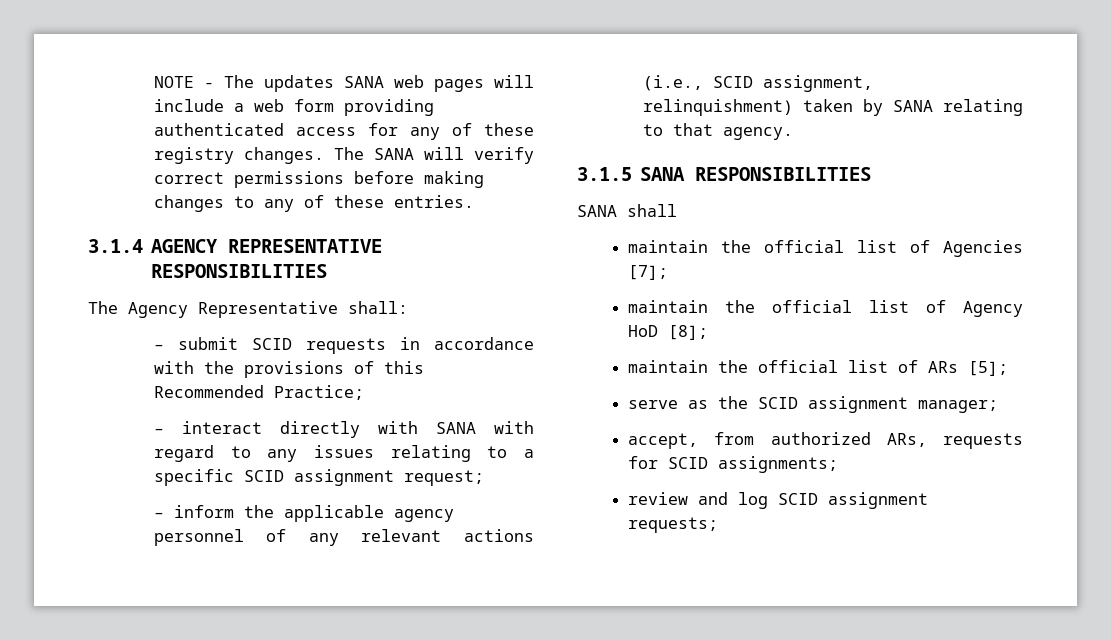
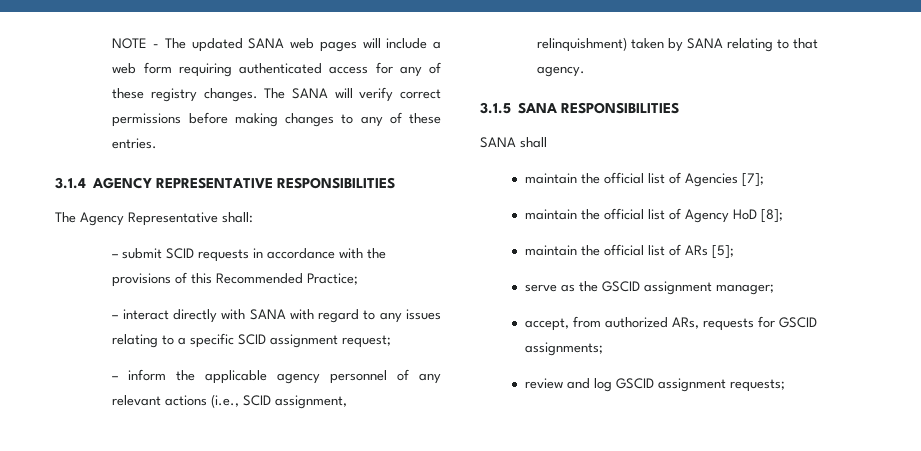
[263,75,334,92] updates -> [191,38,243,52] updated
[343,99,434,116] providing -> [178,63,232,77] requiring
[758,397,799,409] SCID -> [601,281,640,292] GSCID
[668,457,709,469] SCID -> [778,317,817,328] GSCID
[778,493,819,505] SCID -> [615,378,654,389] GSCID

